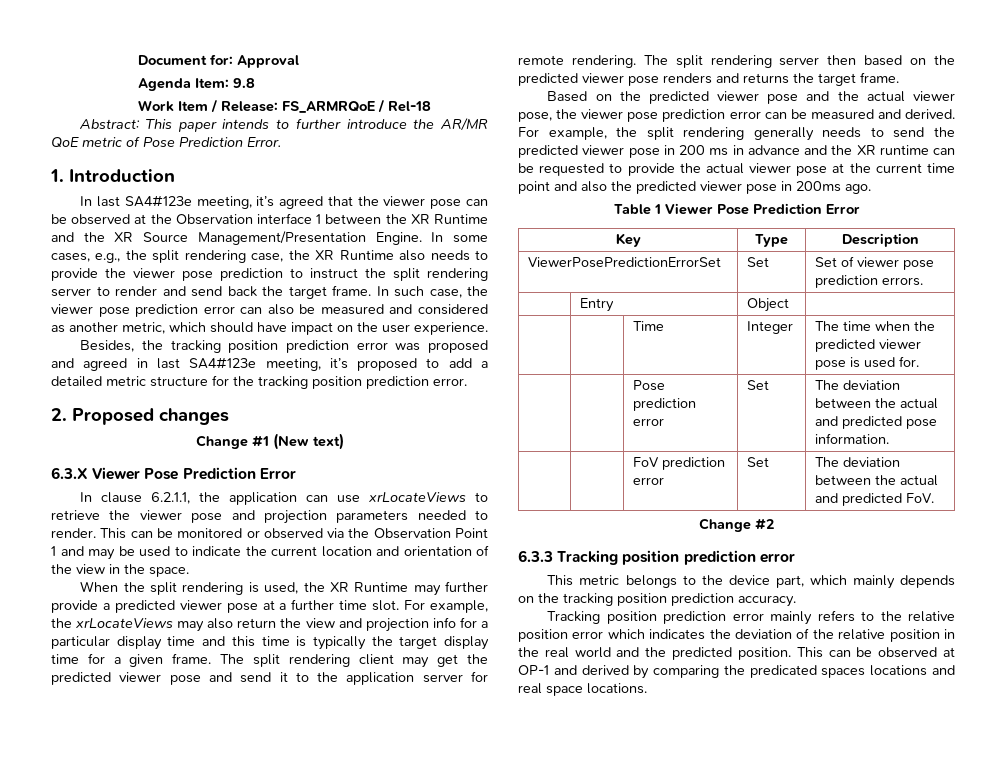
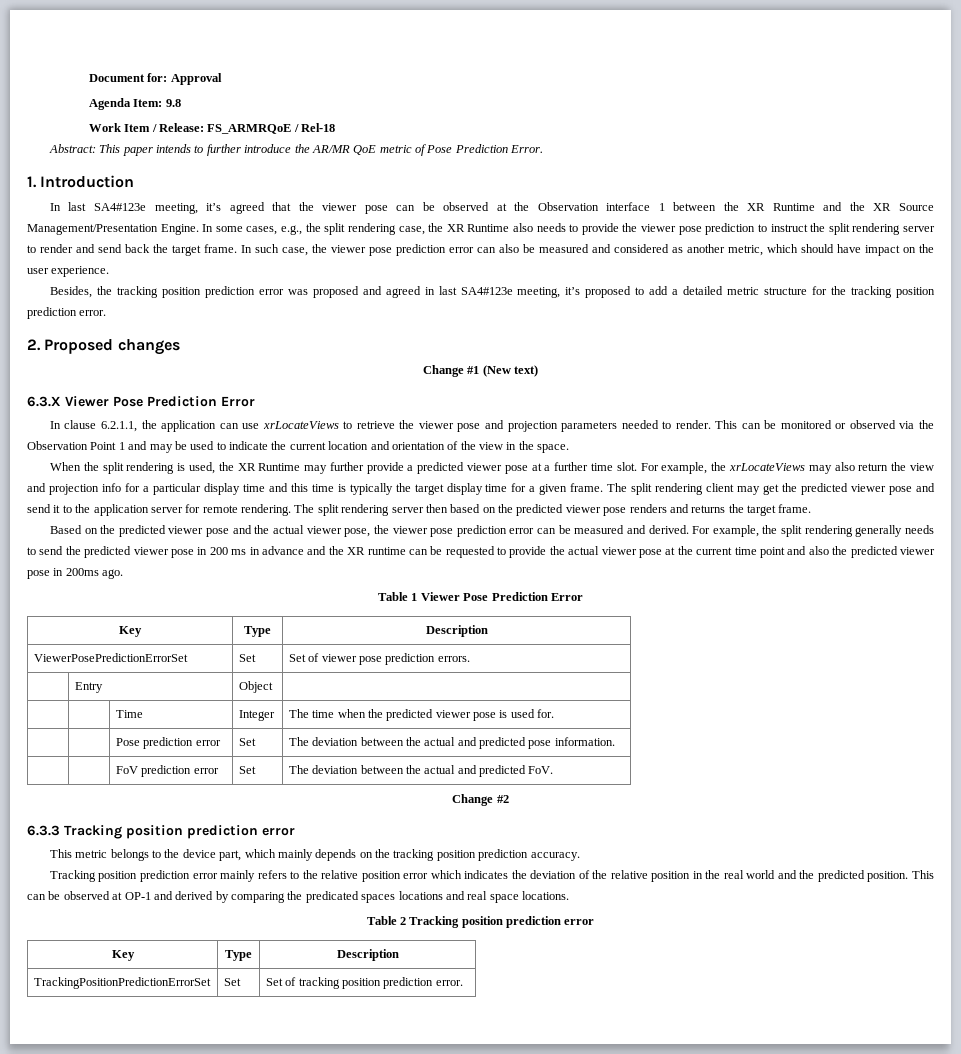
(647, 688) none -> [366,916,595,928] [111,950,135,961] [225,950,252,961] [336,949,399,961] [33,977,211,989] [223,978,241,986] [265,977,463,989] // Table 2 Tracking position prediction error // Key | Type | Description // TrackingPositionPredictionErrorSet | Set | Set of tracking position prediction error.

